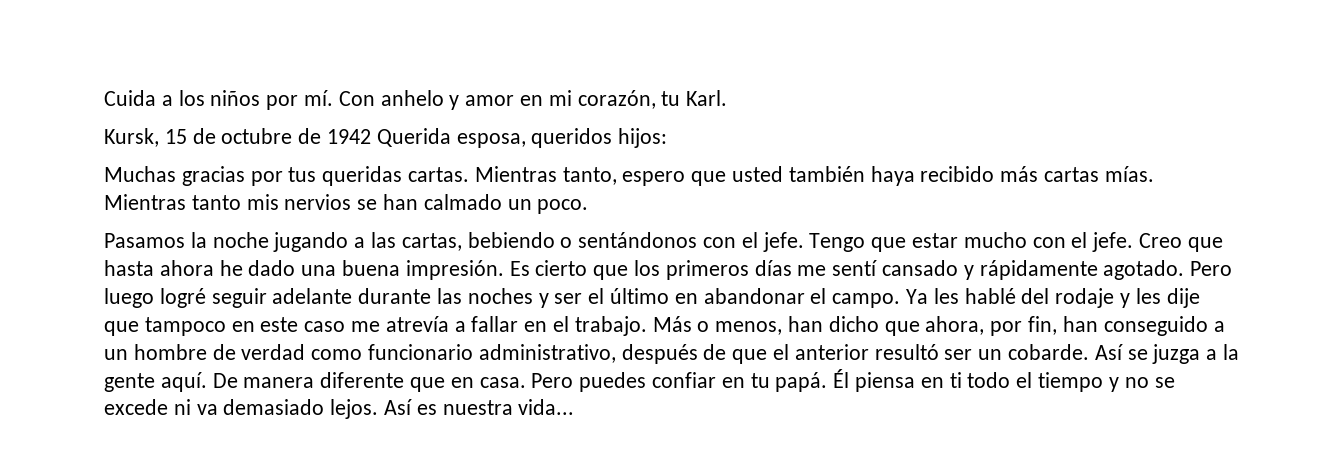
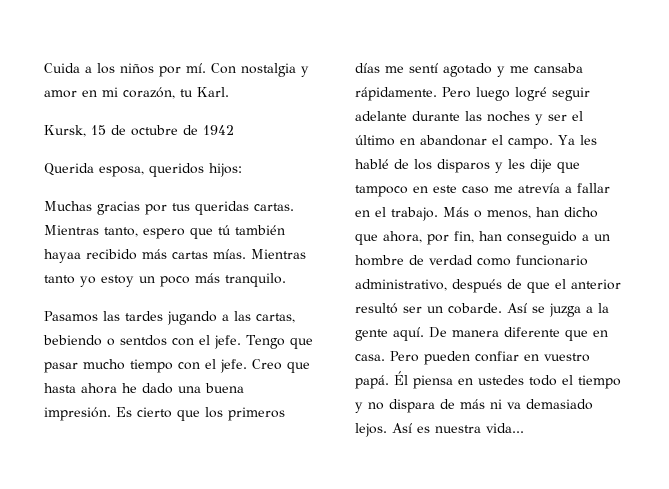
[380,90,444,106] anhelo -> [241,63,296,77] nostalgia
(372, 136) none -> (234, 130) //
[732,166,915,186] usted también haya -> [218,225,285,235] [44,249,81,263] tú también hayaa
[246,194,589,214] mis nervios se han calmado un poco. -> [80,273,286,287] yo estoy un poco más tranquilo.
[190,232,269,248] la noche -> [103,311,163,321] las tardes
[578,232,698,248] sentándonos -> [120,335,167,346] sentdos
[912,232,1027,248] estar mucho -> [44,359,173,373] pasar mucho tiempo
[882,260,1185,280] cansado y rápidamente agotado. -> [443,63,583,77] [355,87,437,101] agotado y me cansaba rápidamente.
[1021,288,1115,308] del rodaje -> [394,159,490,173] de los disparos
[579,372,647,392] puedes -> [424,351,470,365] pueden
[750,373,770,388] tu -> [544,353,590,362] vuestro
[949,372,962,388] ti -> [478,375,524,385] ustedes
[1154,377,1175,388] [104,399,168,415] se excede -> [389,399,485,413] dispara de más

